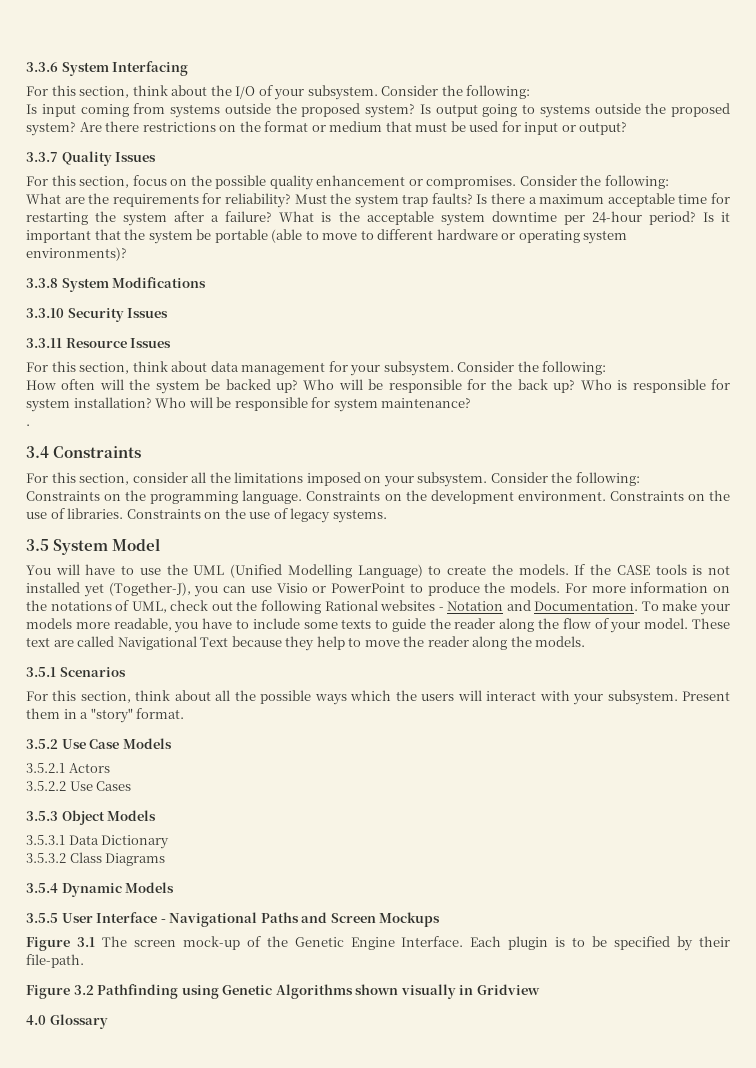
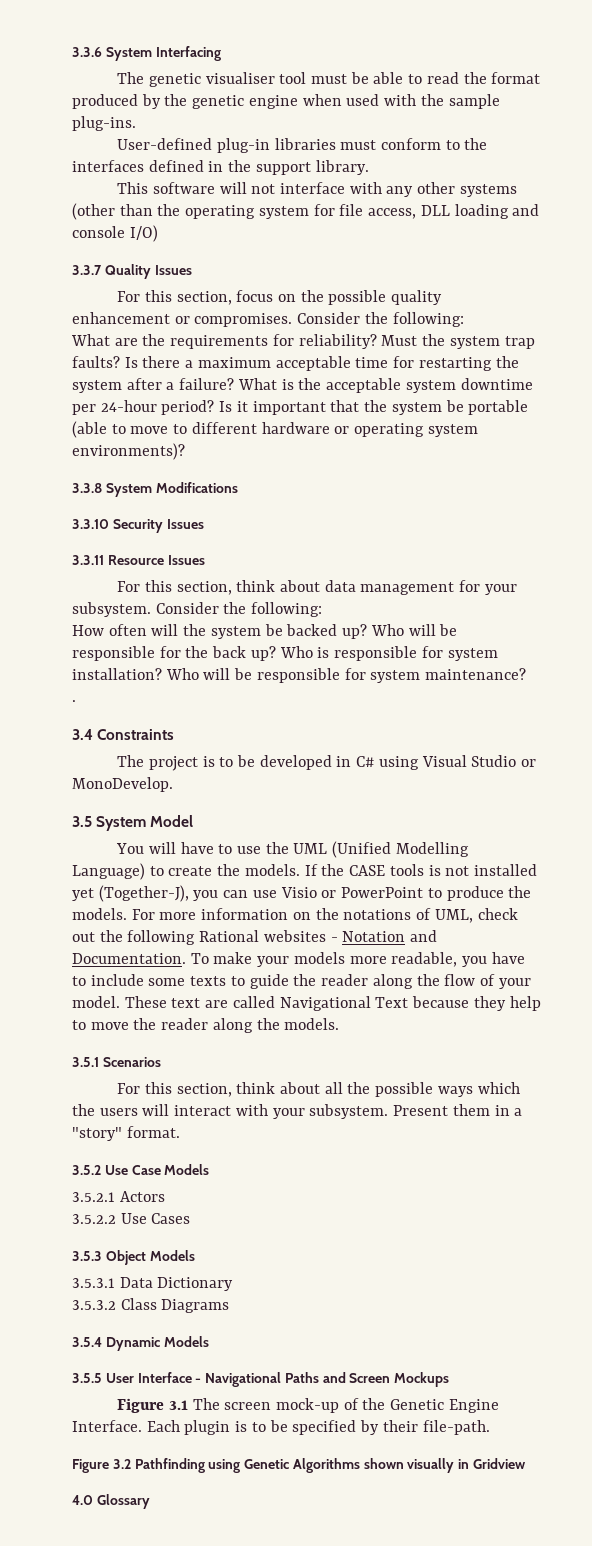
[26,85,531,100] [26,103,730,118] [26,121,628,136] For this section, think about the I/O of your subsystem. Consider the following: // Is input coming from systems outside the proposed system? Is output going to systems outside the proposed system? Are there restrictions on the format or medium that must be used for input or output? -> [117,72,541,87] [72,94,500,109] [72,116,136,131] [117,138,488,153] [72,160,369,175] [117,182,517,197] [72,203,540,220] [72,225,158,242] The genetic visualiser tool must be able to read the format produced by the genetic engine when used with the sample plug-ins. // User-defined plug-in libraries must conform to the interfaces defined in the support library. // This software will not interface with any other systems (other than the operating system for file access, DLL loading and console I/O)
[26,472,640,487] [26,490,731,504] [26,508,387,523] For this section, consider all the limitations imposed on your subsystem. Consider the following: // Constraints on the programming language. Constraints on the development environment. Constraints on the use of libraries. Constraints on the use of legacy systems. -> [117,755,537,771] [72,777,173,792] The project is to be developed in C# using Visual Studio or MonoDevelop.

